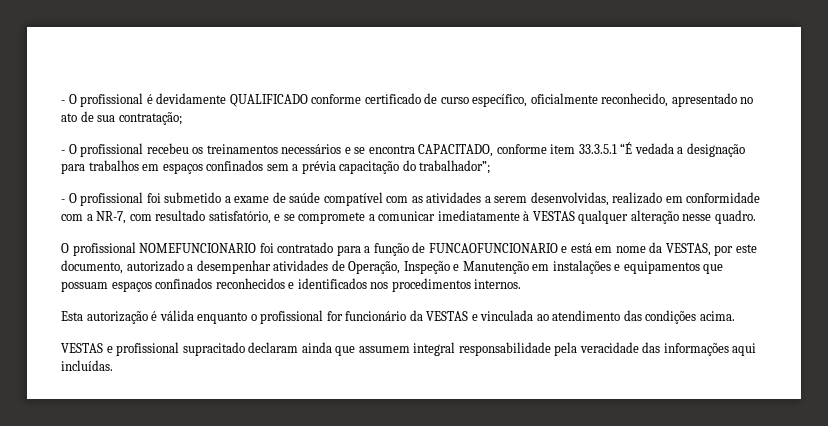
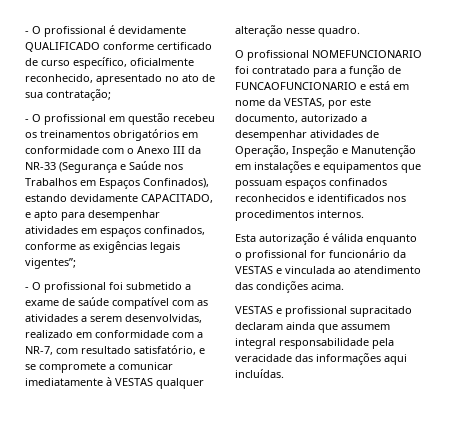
(144, 150) none -> [109,113,170,125] em questão
[281,142,745,157] [61,160,491,174] necessários e se encontra CAPACITADO, conforme item 33.3.5.1 “É vedada a designação para trabalhos em espaços confinados sem a prévia capacitação do trabalhador”; -> [113,129,198,141] [25,146,201,154] [25,161,183,173] [25,178,209,189] [25,194,213,203] [25,210,160,221] [25,226,205,237] [25,241,180,253] [25,258,76,269] obrigatórios em conformidade com o Anexo III da NR-33 (Segurança e Saúde nos Trabalhos em Espaços Confinados), estando devidamente CAPACITADO, e apto para desempenhar atividades em espaços confinados, conforme as exigências legais vigentes”;

